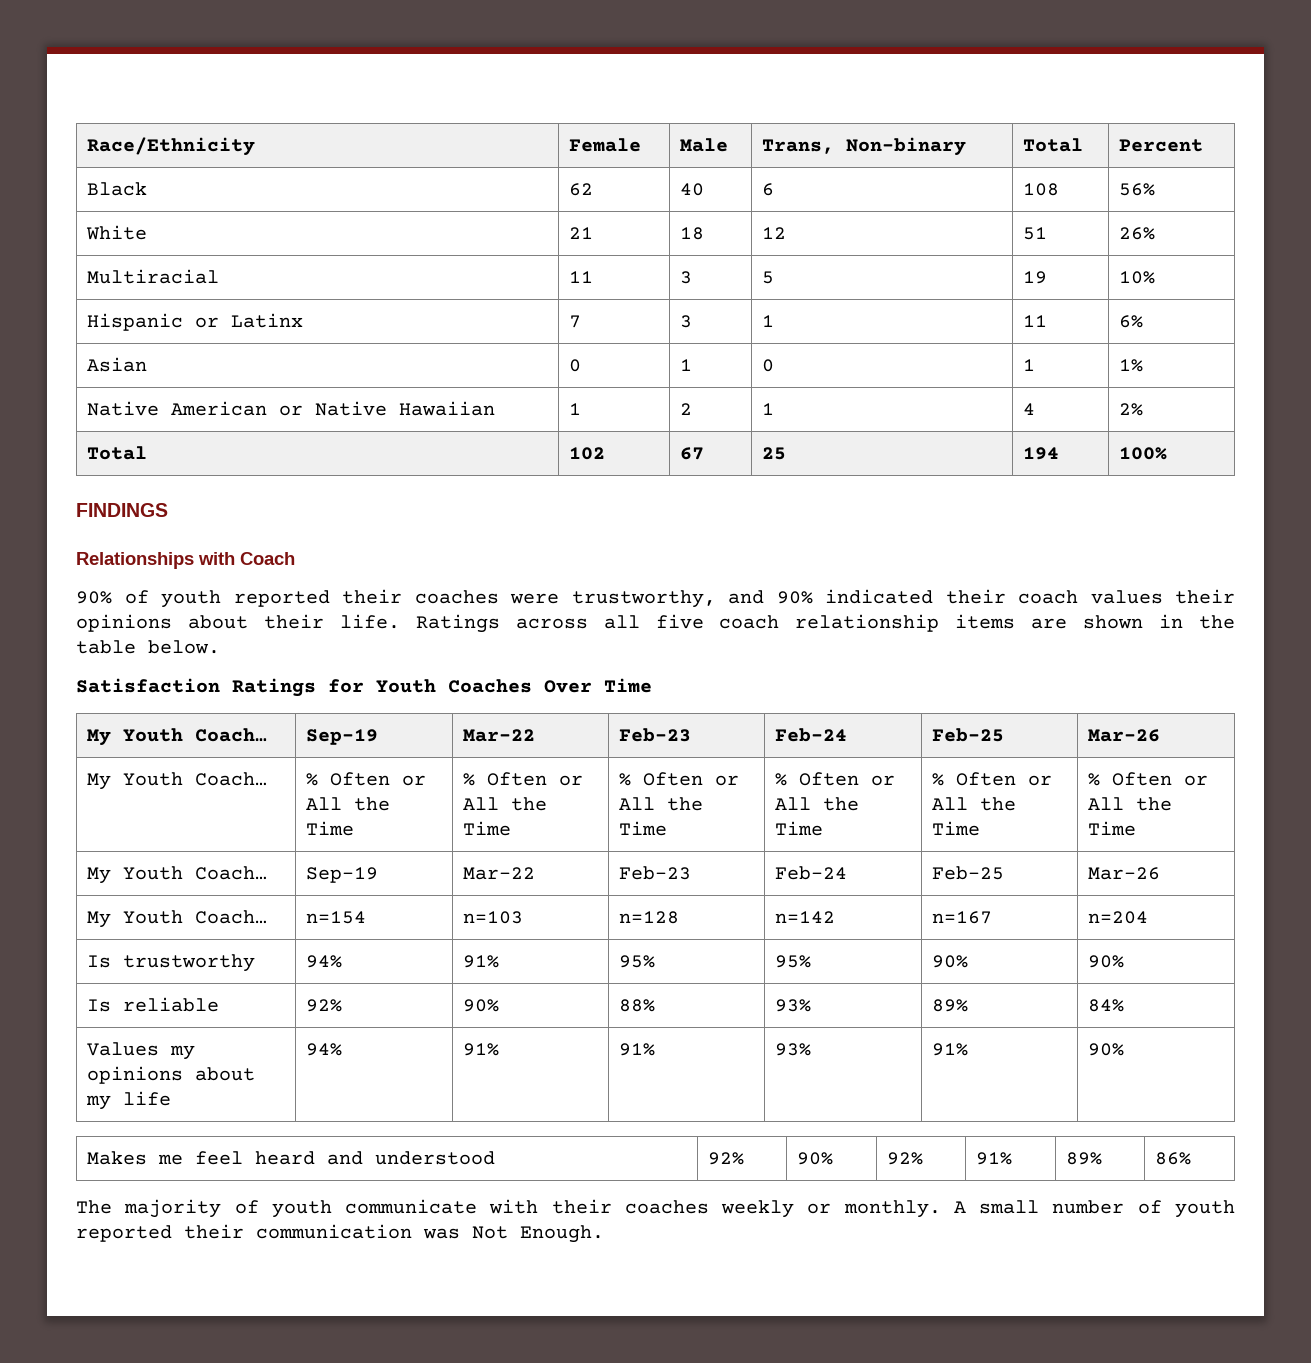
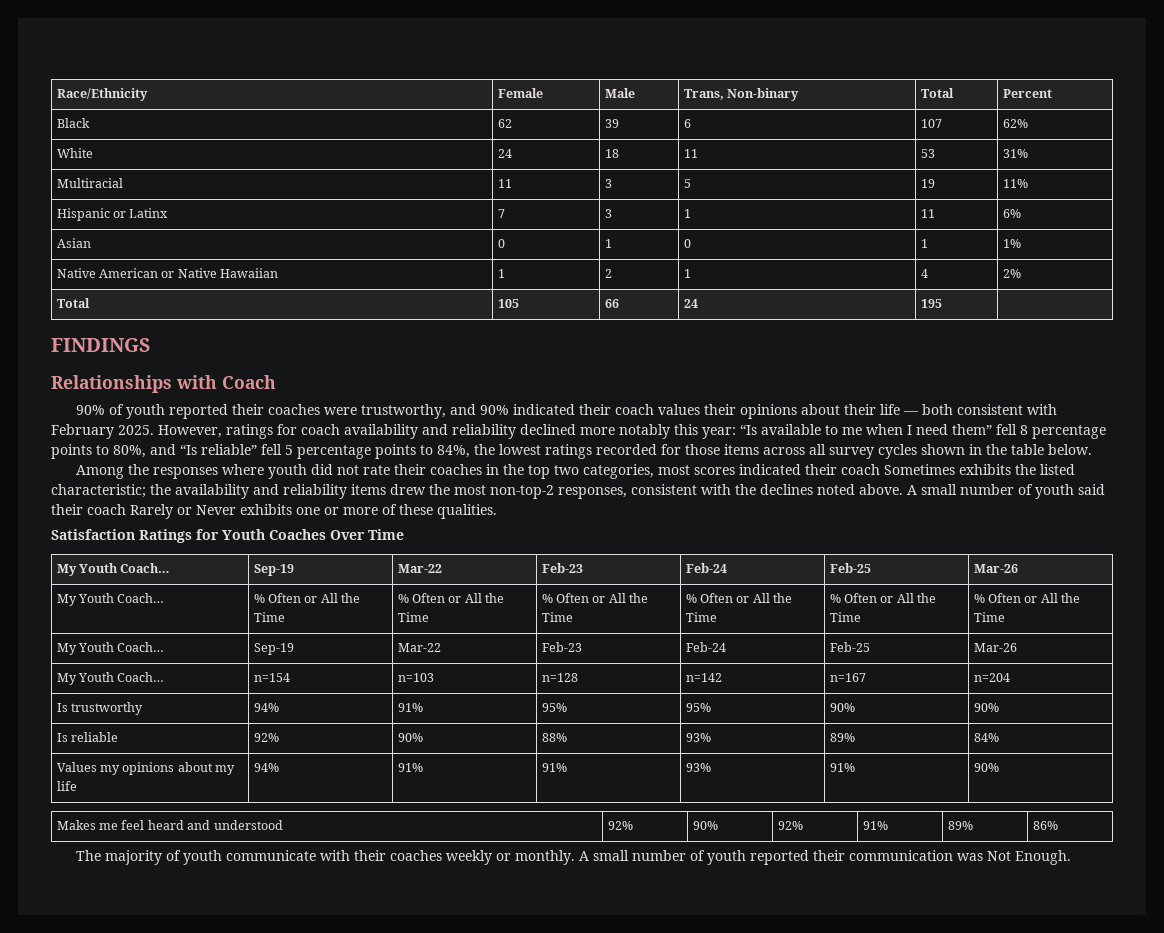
[679,183,704,196] 40 -> [604,119,619,128] 39
[1022,183,1059,196] [1118,183,1155,196] 108 | 56% -> [920,119,942,128] [1002,119,1028,128] 107 | 62%
[568,227,593,239] 21 -> [497,149,512,158] 24
[761,227,786,239] [1022,227,1047,240] [1118,227,1155,240] 12 | 51 | 26% -> [683,149,698,158] [920,149,935,158] [1002,149,1028,158] 11 | 53 | 31%
[1118,271,1155,284] 10% -> [1002,179,1028,188] 11%
[568,447,605,460] [679,447,704,460] [761,447,786,460] [1022,447,1059,460] [1118,447,1167,460] 102 | 67 | 25 | 194 | 100% -> [497,299,519,308] [604,299,619,308] [683,299,698,308] [920,299,942,308] 105 | 66 | 24 | 195 |
[339,614,1068,633] life. Ratings across all five coach relationship items are -> [880,404,1058,415] [51,424,1106,439] [51,444,917,459] life — both consistent with February 2025. However, ratings for coach availability and reliability declined more notably this year: “Is available to me when I need them” fell 8 percentage points to 80%, and “Is reliable” fell 5 percentage points to 84%, the lowest ratings recorded for those items across all survey cycles
(220, 647) none -> [76,464,1076,479] [51,484,1105,499] [51,504,497,519] // Among the responses where youth did not rate their coaches in the top two categories, most scores indicated their coach Sometimes exhibits the listed characteristic; the availability and reliability items drew the most non-top-2 responses, consistent with the declines noted above. A small number of youth said their coach Rarely or Never exhibits one or more of these qualities.

